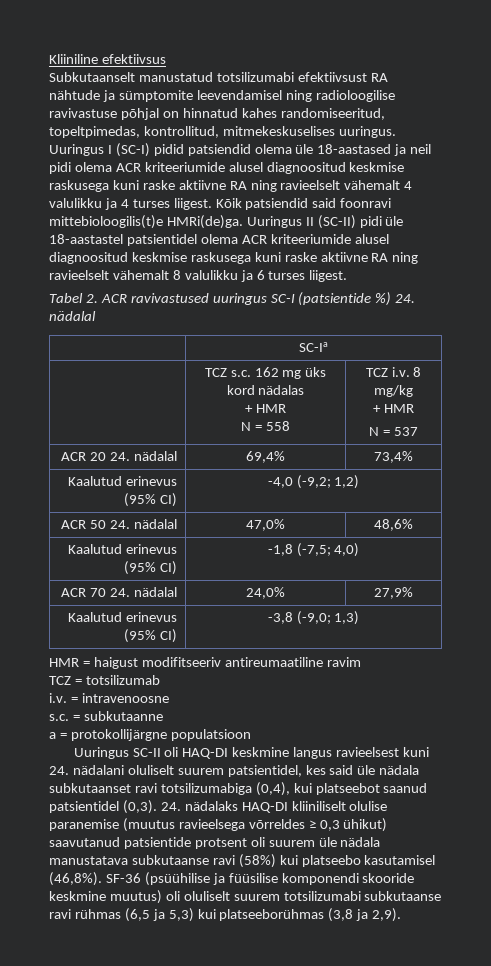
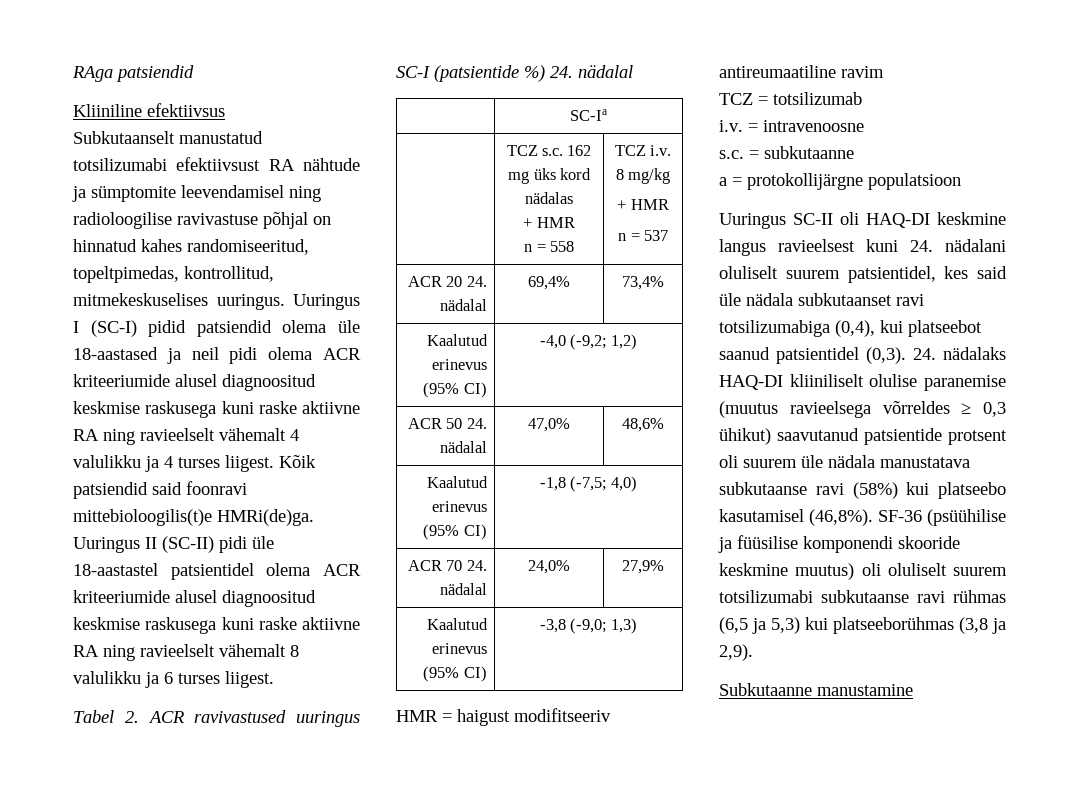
(49, 59) none -> [72,65,194,82] RAga patsiendid //
[241,422,252,431] N -> [524,244,533,252] n
[369,427,380,436] N -> [618,233,627,241] n
(402, 915) none -> [719,683,913,696] // Subkutaanne manustamine

